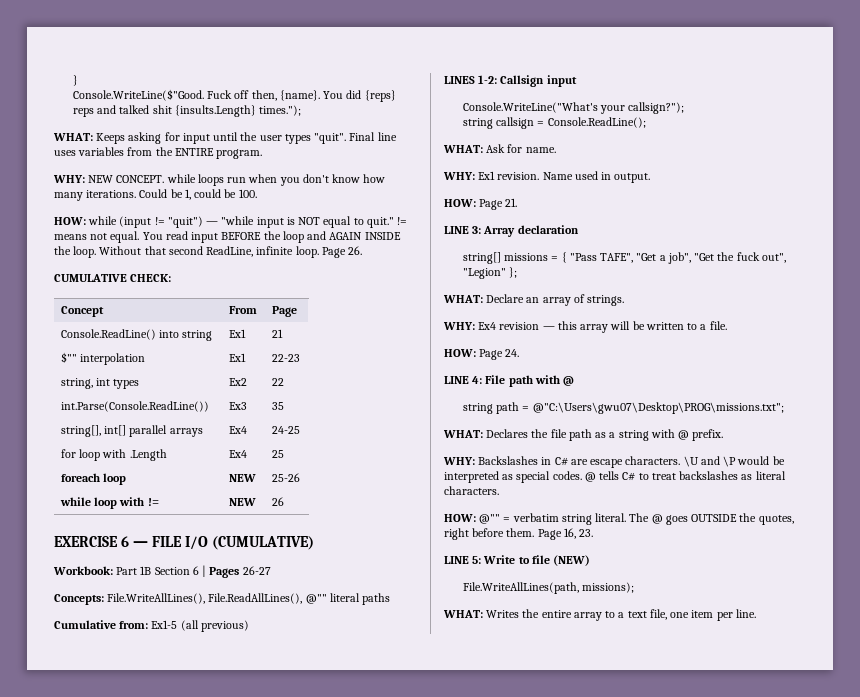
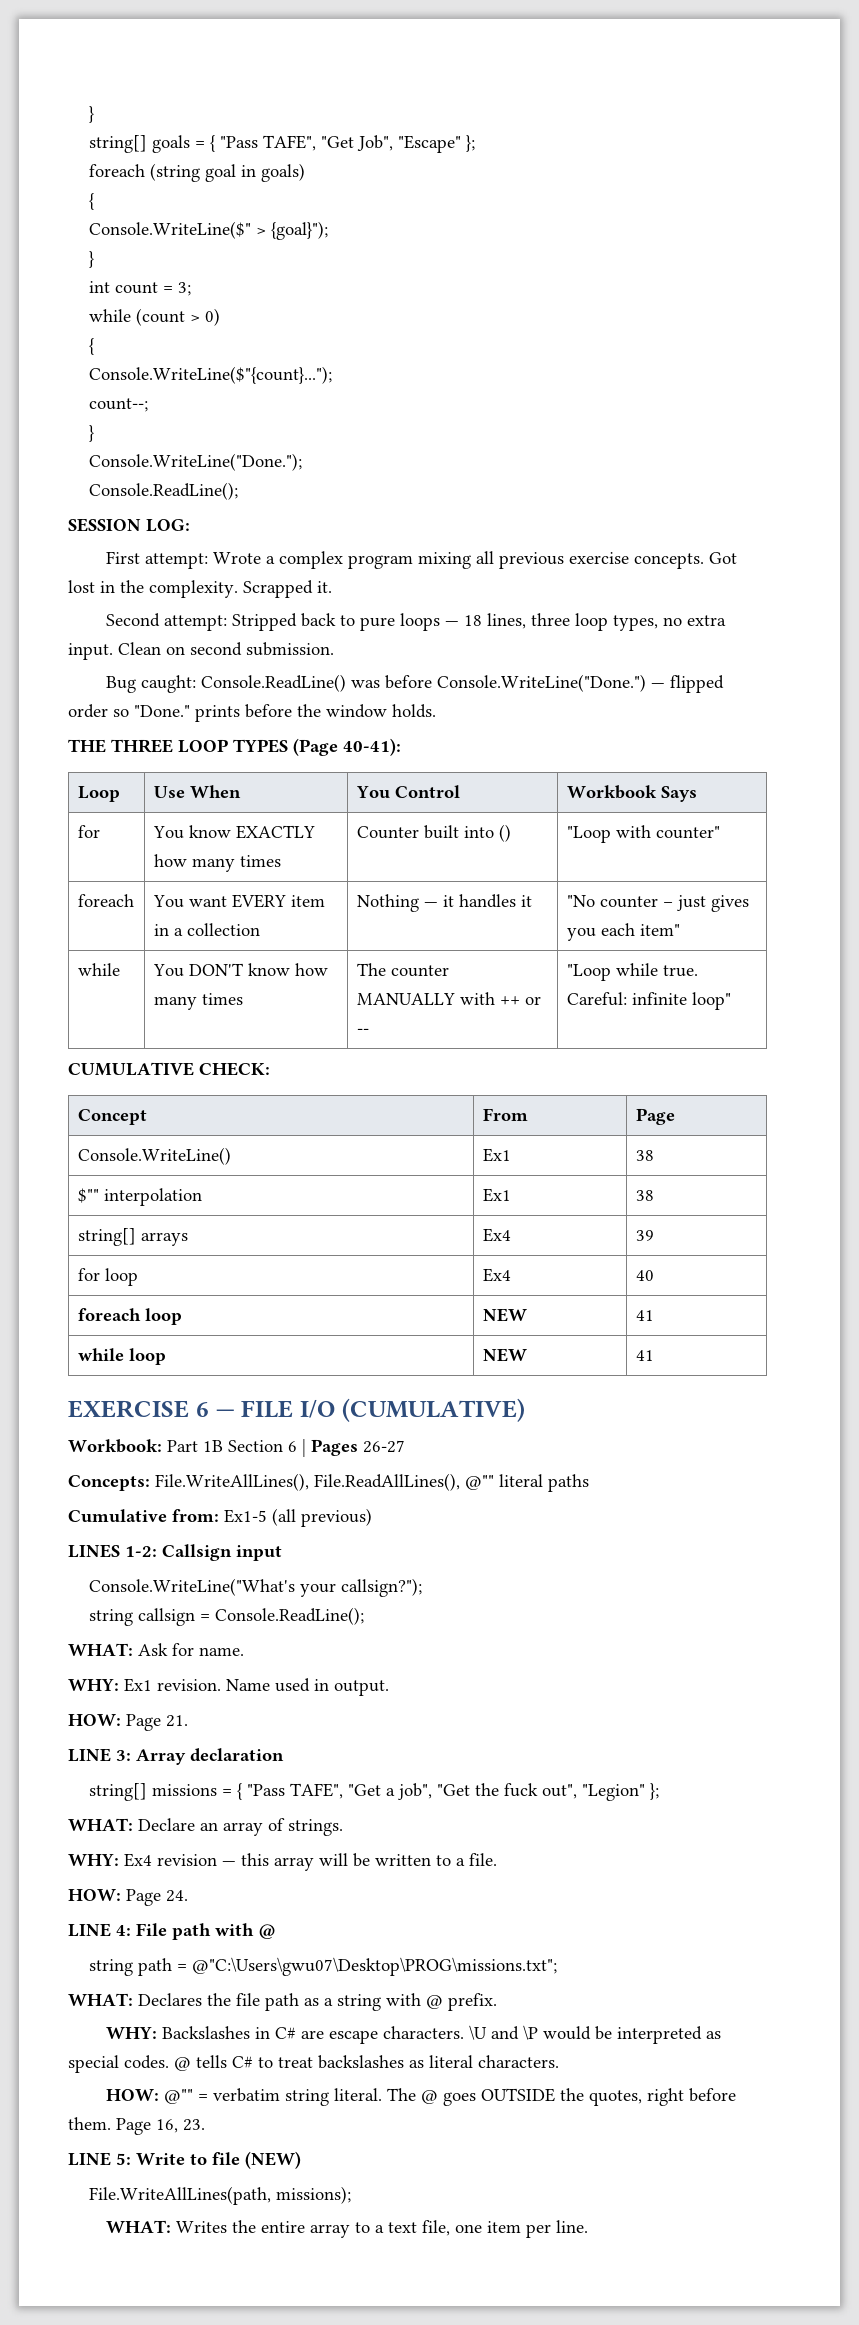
[72,75,78,86] [72,89,396,102] [72,105,302,117] [53,132,397,144] [54,147,263,159] [53,174,386,186] [54,189,257,201] [54,216,408,228] [54,231,401,243] [54,246,363,258] } // Console.WriteLine($"Good. Fuck off then, {name}. You did {reps} reps and talked shit {insults.Length} times."); // WHAT: Keeps asking for input until the user types "quit". Final line uses variables from the ENTIRE program. // WHY: NEW CONCEPT. while loops run when you don't know how many iterations. Could be 1, could be 100. // HOW: while (input != "quit") — "while input is NOT equal to quit." != means not equal. You read input BEFORE the loop and AGAIN INSIDE the loop. Without that second ReadLine, infinite loop. Page 26. -> [89,106,95,123] [89,135,476,153] [89,163,306,182] [89,193,95,210] [89,221,329,240] [89,251,95,268] [89,281,192,296] [89,308,221,326] [89,338,95,355] [89,366,333,384] [89,398,149,412] [89,425,95,442] [89,453,303,471] [89,482,239,500] [68,518,190,532] [106,551,738,569] [68,580,332,598] [106,613,727,631] [68,642,334,660] [106,674,725,693] [68,704,436,722] [68,738,401,756] [77,786,120,802] [153,785,241,798] [355,785,460,799] [566,785,697,802] [77,825,100,838] [152,825,315,839] [153,854,281,872] [356,824,511,842] [566,825,720,843] [77,894,134,907] [152,894,325,908] [153,923,260,936] [356,894,532,912] [566,895,749,912] [566,923,680,941] [77,963,120,976] [152,963,328,977] [153,993,243,1010] [356,963,449,977] [356,992,541,1005] [356,1028,369,1034] [566,963,698,981] [566,992,731,1010] } // string[] goals = { "Pass TAFE", "Get Job", "Escape" }; // foreach (string goal in goals) // { // Console.WriteLine($" > {goal}"); // } // int count = 3; // while (count > 0) // { // Console.WriteLine($"{count}..."); // count--; // } // Console.WriteLine("Done."); // Console.ReadLine(); // SESSION LOG: // First attempt: Wrote a complex program mixing all previous exercise concepts. Got lost in the complexity. Scrapped it. // Second attempt: Stripped back to pure loops — 18 lines, three loop types, no extra input. Clean on second submission. // Bug caught: Console.ReadLine() was before Console.WriteLine("Done.") — flipped order so "Done." prints before the window holds. // THE THREE LOOP TYPES (Page 40-41): // Loop | Use When | You Control | Workbook Says // for | You know EXACTLY how many times | Counter built into () | "Loop with counter" // foreach | You want EVERY item in a collection | Nothing — it handles it | "No counter – just gives you each item" // while | You DON'T know how many times | The counter MANUALLY with ++ or -- | "Loop while true. Careful: infinite loop"
[60,329,213,341] [228,329,246,338] [271,329,283,338] Console.ReadLine() into string | Ex1 | 21 -> [77,1147,231,1165] [482,1148,511,1162] [635,1150,654,1161] Console.WriteLine() | Ex1 | 38
[271,354,300,362] [60,378,140,389] [228,378,247,386] [271,378,284,386] [60,401,209,412] [228,402,247,410] [271,402,284,410] [60,425,168,437] 22-23 // string, int types | Ex2 | 22 // int.Parse(Console.ReadLine()) | Ex3 | 35 // string[], int[] parallel -> [635,1190,654,1201] [77,1228,136,1246] 38 // string[]
[271,426,300,434] 24-25 -> [635,1230,654,1241] 39
[102,449,167,461] [228,450,247,458] [271,450,284,458] with .Length | Ex4 | 25 -> [482,1268,511,1282] [635,1270,654,1281] | Ex4 | 40
[271,473,300,482] 25-26 -> [635,1310,654,1321] 41
[119,497,159,506] [228,498,256,506] [271,497,284,506] with != | NEW | 26 -> [482,1348,527,1362] [635,1350,654,1361] | NEW | 41

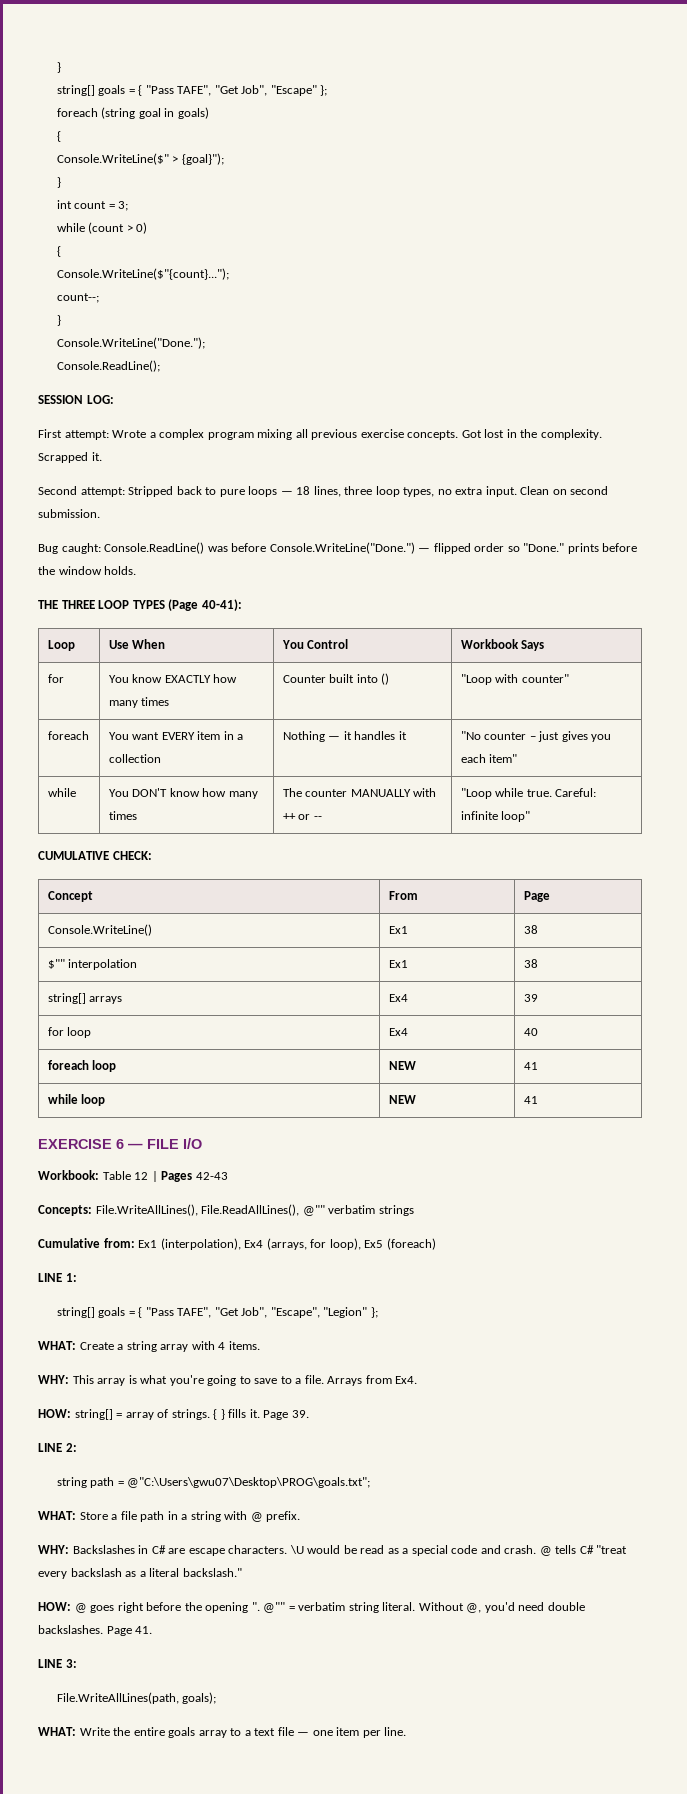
[341,1398,525,1422] (CUMULATIVE) -> (202, 1143) none
[167,1440,297,1452] Part 1B Section 6 -> [102,1171,149,1180] Table 12
[363,1440,405,1453] 26-27 -> [195,1172,228,1180] 42-43
[499,1474,589,1492] literal paths -> [328,1205,414,1216] verbatim strings
[224,1508,372,1527] [68,1544,282,1561] [89,1578,423,1597] [89,1607,365,1626] [68,1643,244,1656] [68,1678,389,1696] [68,1714,188,1731] [68,1748,284,1765] [89,1783,660,1801] [68,1818,343,1836] [68,1853,497,1871] [68,1889,188,1906] [68,1923,276,1940] Ex1-5 (all previous) // LINES 1-2: Callsign input // Console.WriteLine("What's your callsign?"); // string callsign = Console.ReadLine(); // WHAT: Ask for name. // WHY: Ex1 revision. Name used in output. // HOW: Page 21. // LINE 3: Array declaration // string[] missions = { "Pass TAFE", "Get a job", "Get the fuck out", "Legion" }; // WHAT: Declare an array of strings. // WHY: Ex4 revision — this array will be written to a file. // HOW: Page 24. // LINE 4: File path with @ -> [138,1238,436,1250] [38,1273,77,1282] [56,1307,378,1318] [38,1341,260,1352] [38,1375,418,1386] [38,1409,309,1420] [38,1443,77,1452] Ex1 (interpolation), Ex4 (arrays, for loop), Ex5 (foreach) // LINE 1: // string[] goals = { "Pass TAFE", "Get Job", "Escape", "Legion" }; // WHAT: Create a string array with 4 items. // WHY: This array is what you're going to save to a file. Arrays from Ex4. // HOW: string[] = array of strings. { } fills it. Page 39. // LINE 2:
[192,1957,558,1976] [68,1993,231,2006] @"C:\Users\gwu07\Desktop\PROG\missions.txt"; // WHAT: Declares the -> [127,1477,371,1488] [38,1511,118,1520] @"C:\Users\gwu07\Desktop\PROG\goals.txt"; // WHAT: Store a
[304,1998,319,2006] as -> [167,1511,178,1520] in
[491,2025,722,2044] [68,2055,559,2073] [106,2089,160,2101] and \P would be interpreted as special codes. @ tells C# to treat backslashes as literal characters. // HOW: -> [307,1545,628,1556] [38,1568,242,1579] [38,1602,260,1613] would be read as a special code and crash. @ tells C# "treat every backslash as a literal backslash." // HOW: @ goes right before the opening ".
[387,2088,737,2106] [68,2117,205,2135] [68,2151,301,2169] The @ goes OUTSIDE the quotes, right before them. Page 16, 23. // LINE 5: Write to file (NEW) -> [418,1602,585,1613] [38,1625,153,1636] [38,1659,77,1668] Without @, you'd need double backslashes. Page 41. // LINE 3:
[276,2186,352,2204] [106,2220,228,2233] missions); // WHAT: Writes -> [182,1692,217,1704] [38,1727,110,1736] goals); // WHAT: Write
(306, 2227) none -> [168,1727,196,1738] goals
[422,2220,451,2236] file, -> [277,1727,310,1736] file —

